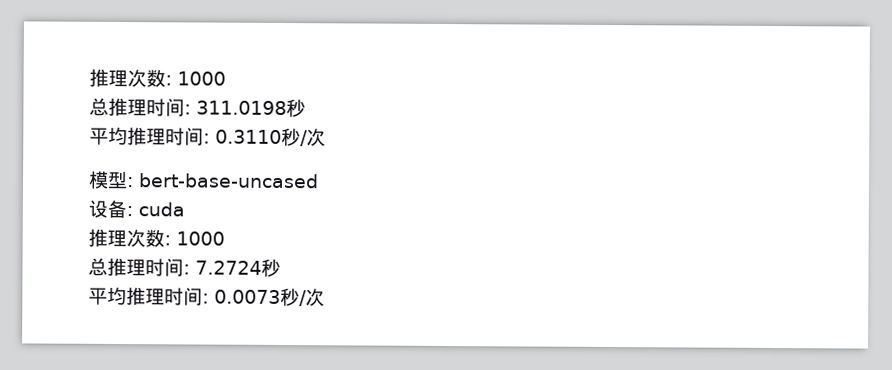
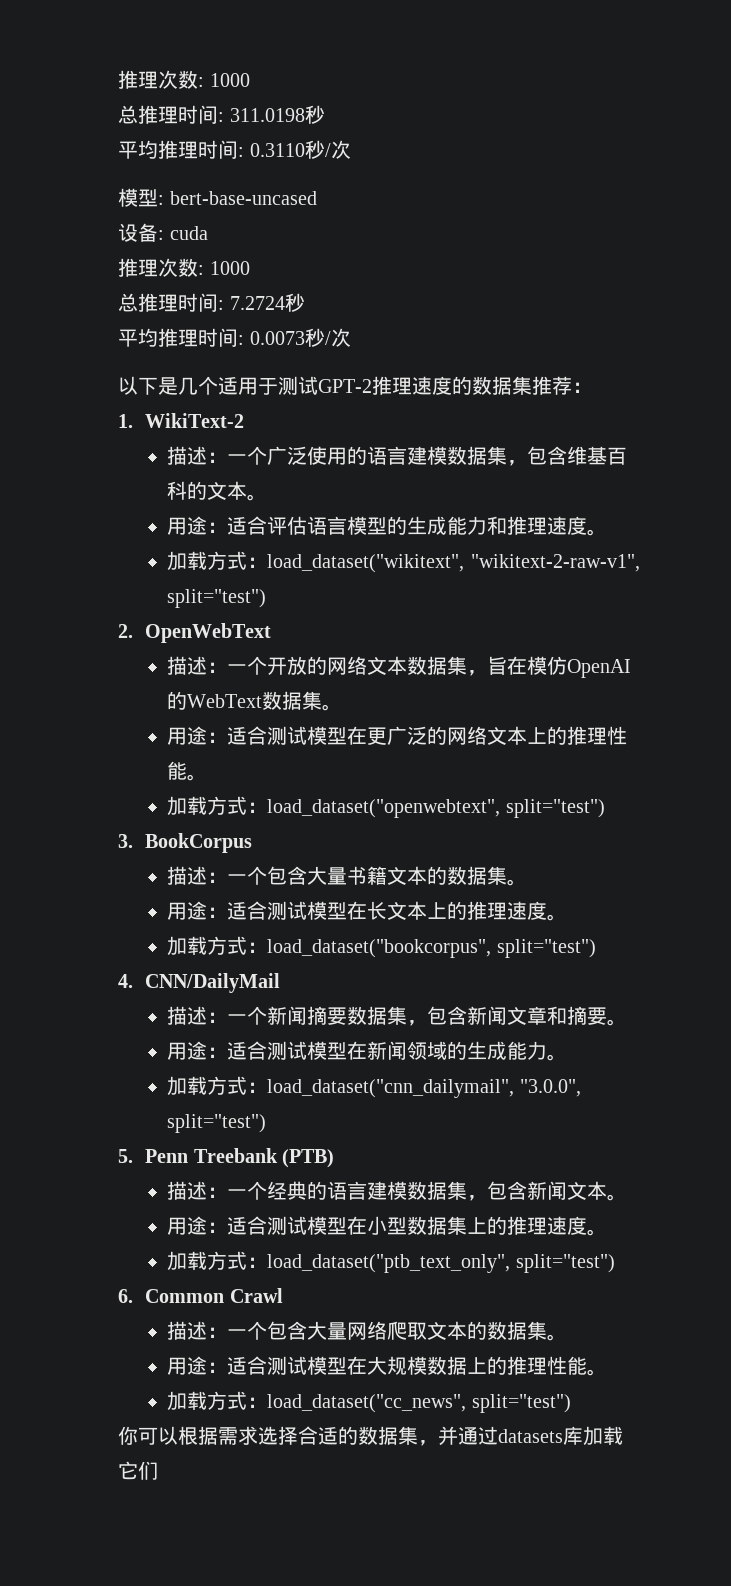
(325, 297) none -> [118,376,593,395] [118,413,245,428] [167,446,628,466] [167,481,268,501] [167,516,608,536] [167,551,640,573] [167,589,267,608] [118,623,272,643] [167,656,632,678] [167,691,343,711] [167,726,628,745] [167,761,208,781] [167,796,605,818] [118,833,253,853] [167,866,528,886] [167,901,568,921] [167,936,596,958] [118,973,281,993] [167,1006,628,1026] [167,1041,568,1061] [167,1076,581,1098] [167,1114,267,1133] [118,1148,335,1168] [167,1181,628,1201] [167,1216,608,1236] [167,1251,615,1273] [118,1288,283,1303] [167,1321,568,1341] [167,1356,608,1376] [167,1391,571,1413] [118,1426,624,1446] [118,1461,159,1480] // 以下是几个适用于测试GPT-2推理速度的数据集推荐： // 1. WikiText-2 // 描述：一个广泛使用的语言建模数据集，包含维基百科的文本。 // 用途：适合评估语言模型的生成能力和推理速度。 // 加载方式：load_dataset("wikitext", "wikitext-2-raw-v1", split="test") // 2. OpenWebText // 描述：一个开放的网络文本数据集，旨在模仿OpenAI的WebText数据集。 // 用途：适合测试模型在更广泛的网络文本上的推理性能。 // 加载方式：load_dataset("openwebtext", split="test") // 3. BookCorpus // 描述：一个包含大量书籍文本的数据集。 // 用途：适合测试模型在长文本上的推理速度。 // 加载方式：load_dataset("bookcorpus", split="test") // 4. CNN/DailyMail // 描述：一个新闻摘要数据集，包含新闻文章和摘要。 // 用途：适合测试模型在新闻领域的生成能力。 // 加载方式：load_dataset("cnn_dailymail", "3.0.0", split="test") // 5. Penn Treebank (PTB) // 描述：一个经典的语言建模数据集，包含新闻文本。 // 用途：适合测试模型在小型数据集上的推理速度。 // 加载方式：load_dataset("ptb_text_only", split="test") // 6. Common Crawl // 描述：一个包含大量网络爬取文本的数据集。 // 用途：适合测试模型在大规模数据上的推理性能。 // 加载方式：load_dataset("cc_news", split="test") // 你可以根据需求选择合适的数据集，并通过datasets库加载它们

